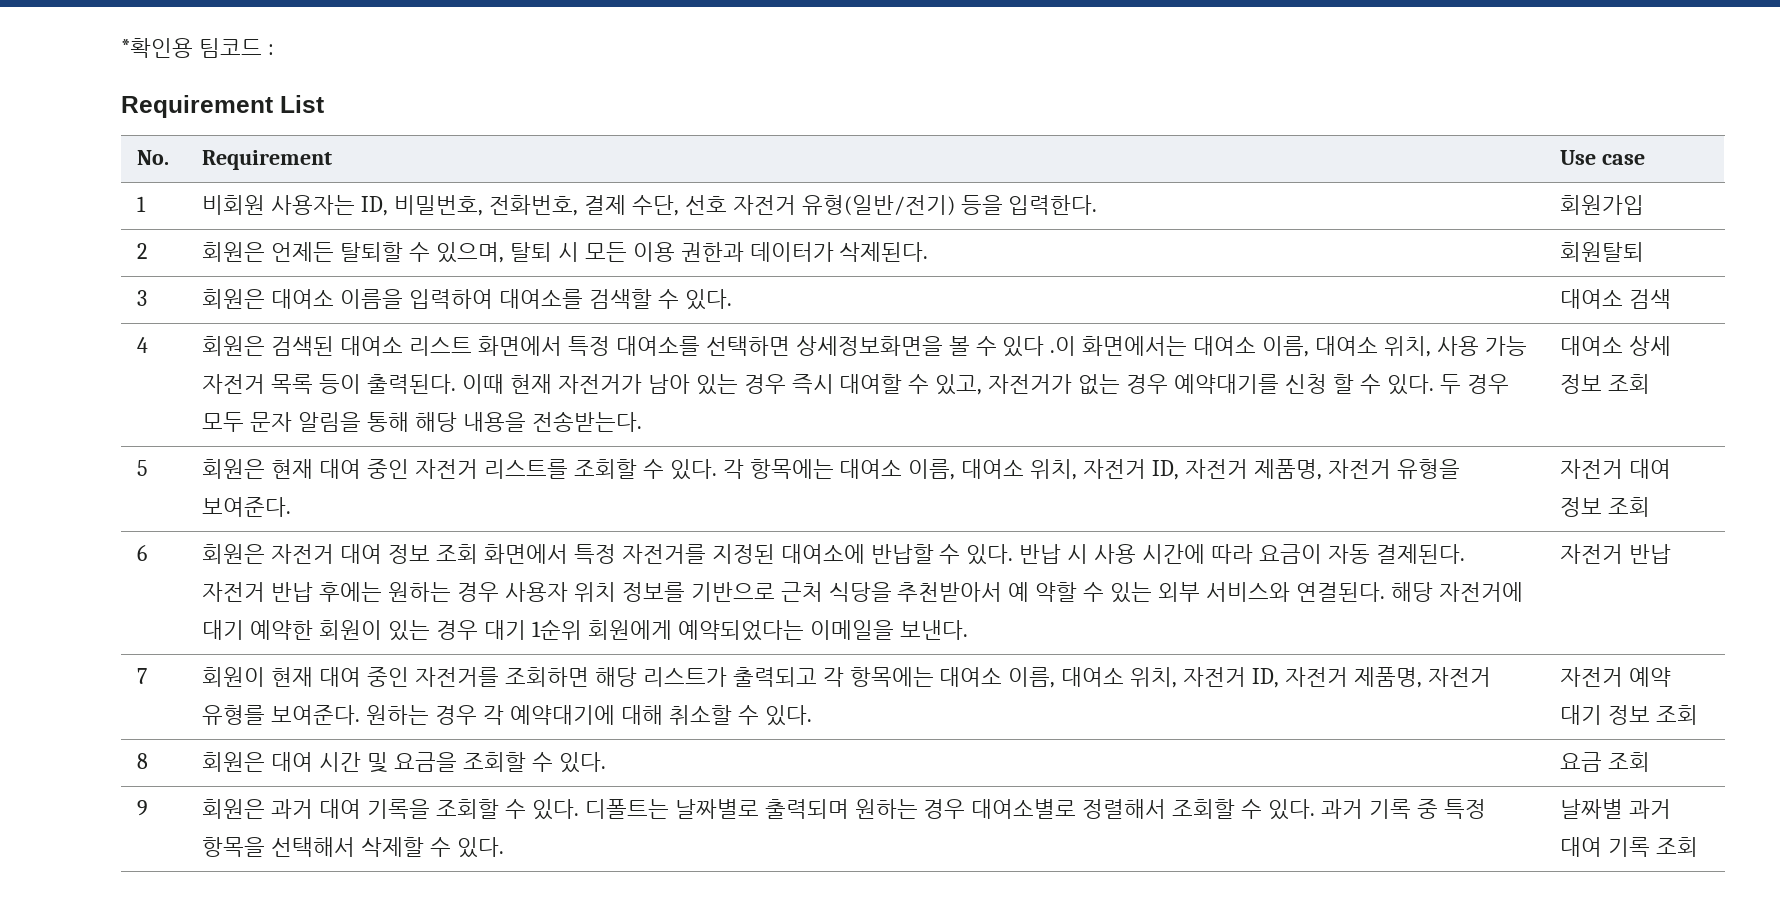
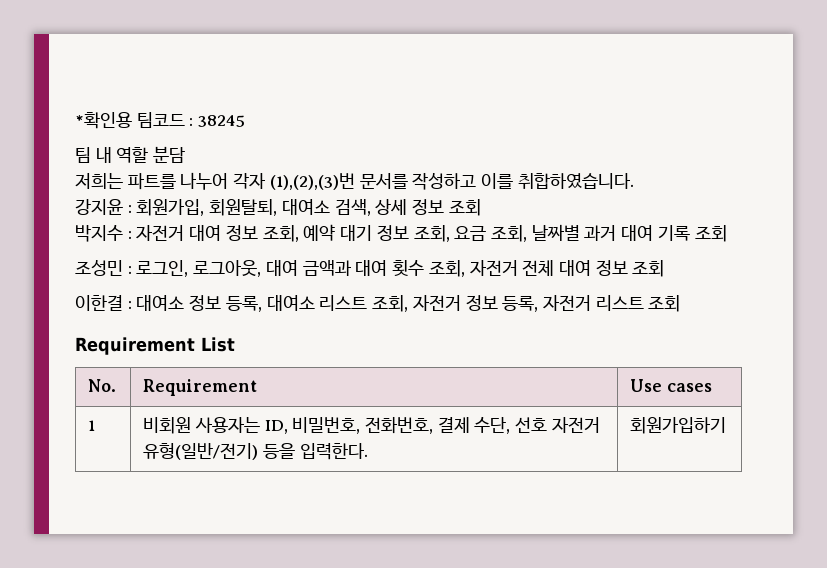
(274, 49) none -> [198,115,246,127] [75,146,186,163] [75,172,634,190] [75,199,481,216] [75,224,727,242] [75,260,665,277] [75,295,681,312] 38245 // 팀 내 역할 분담 // 저희는 파트를 나누어 각자 (1),(2),(3)번 문서를 작성하고 이를 취합하였습니다. // 강지윤 : 회원가입, 회원탈퇴, 대여소 검색, 상세 정보 조회 // 박지수 : 자전거 대여 정보 조회, 예약 대기 정보 조회, 요금 조회, 날짜별 과거 대여 기록 조회 // 조성민 : 로그인, 로그아웃, 대여 금액과 대여 횟수 조회, 자전거 전체 대여 정보 조회 // 이한결 : 대여소 정보 등록, 대여소 리스트 조회, 자전거 정보 등록, 자전거 리스트 조회
[1602,154,1646,165] case -> [666,383,712,392] cases
[1560,195,1645,215] [137,243,148,259] [202,242,929,263] [1560,242,1645,262] [137,290,148,306] [202,289,732,310] [1560,289,1672,309] [137,337,149,353] [202,336,1527,357] [202,374,1509,395] [202,411,642,432] [1560,336,1672,356] [1560,374,1651,394] [137,460,148,476] [202,459,1460,480] [202,497,292,517] [1560,459,1672,479] [1560,497,1651,517] [137,545,148,561] [202,544,1465,565] [202,582,1523,603] [202,619,968,641] [1560,544,1672,564] [137,668,148,684] [202,667,1491,688] [202,705,812,726] [1560,667,1672,687] [1560,705,1699,725] [137,753,149,769] [202,752,606,773] [1560,752,1651,772] [137,800,149,816] [202,799,1486,820] [202,837,504,858] [1560,799,1672,819] [1560,837,1699,857] 회원가입 // 2 | 회원은 언제든 탈퇴할 수 있으며, 탈퇴 시 모든 이용 권한과 데이터가 삭제된다. | 회원탈퇴 // 3 | 회원은 대여소 이름을 입력하여 대여소를 검색할 수 있다. | 대여소 검색 // 4 | 회원은 검색된 대여소 리스트 화면에서 특정 대여소를 선택하면 상세정보화면을 볼 수 있다 .이 화면에서는 대여소 이름, 대여소 위치, 사용 가능 자전거 목록 등이 출력된다. 이때 현재 자전거가 남아 있는 경우 즉시 대여할 수 있고, 자전거가 없는 경우 예약대기를 신청 할 수 있다. 두 경우 모두 문자 알림을 통해 해당 내용을 전송받는다. | 대여소 상세 정보 조회 // 5 | 회원은 현재 대여 중인 자전거 리스트를 조회할 수 있다. 각 항목에는 대여소 이름, 대여소 위치, 자전거 ID, 자전거 제품명, 자전거 유형을 보여준다. | 자전거 대여 정보 조회 // 6 | 회원은 자전거 대여 정보 조회 화면에서 특정 자전거를 지정된 대여소에 반납할 수 있다. 반납 시 사용 시간에 따라 요금이 자동 결제된다. 자전거 반납 후에는 원하는 경우 사용자 위치 정보를 기반으로 근처 식당을 추천받아서 예 약할 수 있는 외부 서비스와 연결된다. 해당 자전거에 대기 예약한 회원이 있는 경우 대기 1순위 회원에게 예약되었다는 이메일을 보낸다. | 자전거 반납 // 7 | 회원이 현재 대여 중인 자전거를 조회하면 해당 리스트가 출력되고 각 항목에는 대여소 이름, 대여소 위치, 자전거 ID, 자전거 제품명, 자전거 유형를 보여준다. 원하는 경우 각 예약대기에 대해 취소할 수 있다. | 자전거 예약 대기 정보 조회 // 8 | 회원은 대여 시간 및 요금을 조회할 수 있다. | 요금 조회 // 9 | 회원은 과거 대여 기록을 조회할 수 있다. 디폴트는 날짜별로 출력되며 원하는 경우 대여소별로 정렬해서 조회할 수 있다. 과거 기록 중 특정 항목을 선택해서 삭제할 수 있다. | 날짜별 과거 대여 기록 조회 -> [630,417,727,434] 회원가입하기

